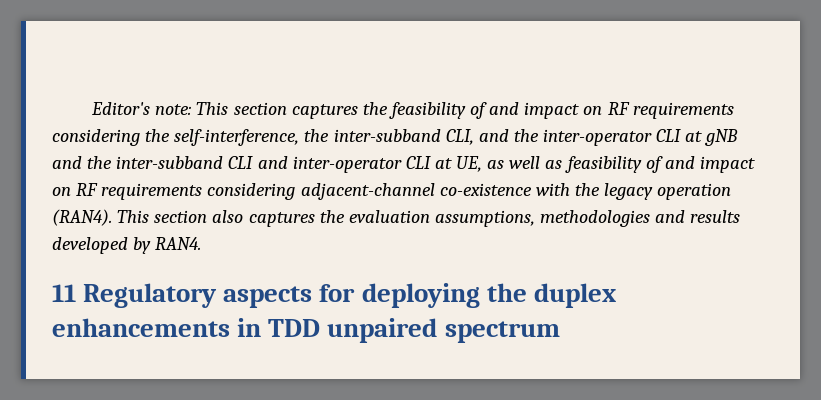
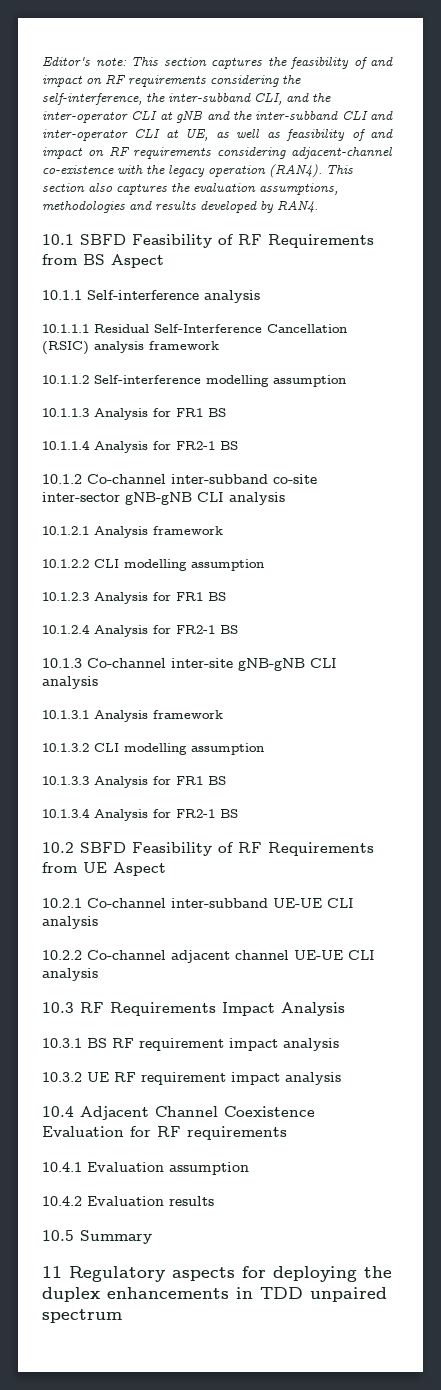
(202, 243) none -> [42,234,374,248] [42,254,164,268] [42,290,260,303] [42,324,347,333] [42,341,219,355] [42,375,346,387] [42,408,226,420] [42,440,238,453] [42,474,317,484] [42,492,285,505] [42,526,223,538] [42,559,264,571] [42,592,226,604] [42,624,238,637] [42,658,337,671] [42,676,98,689] [42,710,223,722] [42,743,264,755] [42,776,226,788] [42,808,238,821] [42,842,374,856] [42,862,166,876] [42,898,354,908] [42,916,98,929] [42,950,375,963] [42,968,98,981] [42,1002,345,1016] [42,1038,339,1051] [42,1072,341,1085] [42,1106,315,1120] [42,1126,287,1140] [42,1162,249,1175] [42,1196,214,1206] [42,1230,152,1244] // 10.1 SBFD Feasibility of RF Requirements from BS Aspect // 10.1.1 Self-interference analysis // 10.1.1.1 Residual Self-Interference Cancellation (RSIC) analysis framework // 10.1.1.2 Self-interference modelling assumption // 10.1.1.3 Analysis for FR1 BS // 10.1.1.4 Analysis for FR2-1 BS // 10.1.2 Co-channel inter-subband co-site inter-sector gNB-gNB CLI analysis // 10.1.2.1 Analysis framework // 10.1.2.2 CLI modelling assumption // 10.1.2.3 Analysis for FR1 BS // 10.1.2.4 Analysis for FR2-1 BS // 10.1.3 Co-channel inter-site gNB-gNB CLI analysis // 10.1.3.1 Analysis framework // 10.1.3.2 CLI modelling assumption // 10.1.3.3 Analysis for FR1 BS // 10.1.3.4 Analysis for FR2-1 BS // 10.2 SBFD Feasibility of RF Requirements from UE Aspect // 10.2.1 Co-channel inter-subband UE-UE CLI analysis // 10.2.2 Co-channel adjacent channel UE-UE CLI analysis // 10.3 RF Requirements Impact Analysis // 10.3.1 BS RF requirement impact analysis // 10.3.2 UE RF requirement impact analysis // 10.4 Adjacent Channel Coexistence Evaluation for RF requirements // 10.4.1 Evaluation assumption // 10.4.2 Evaluation results // 10.5 Summary

